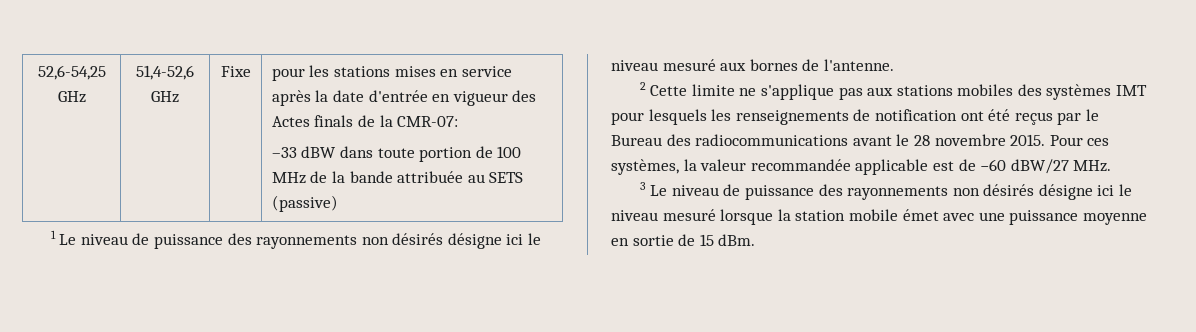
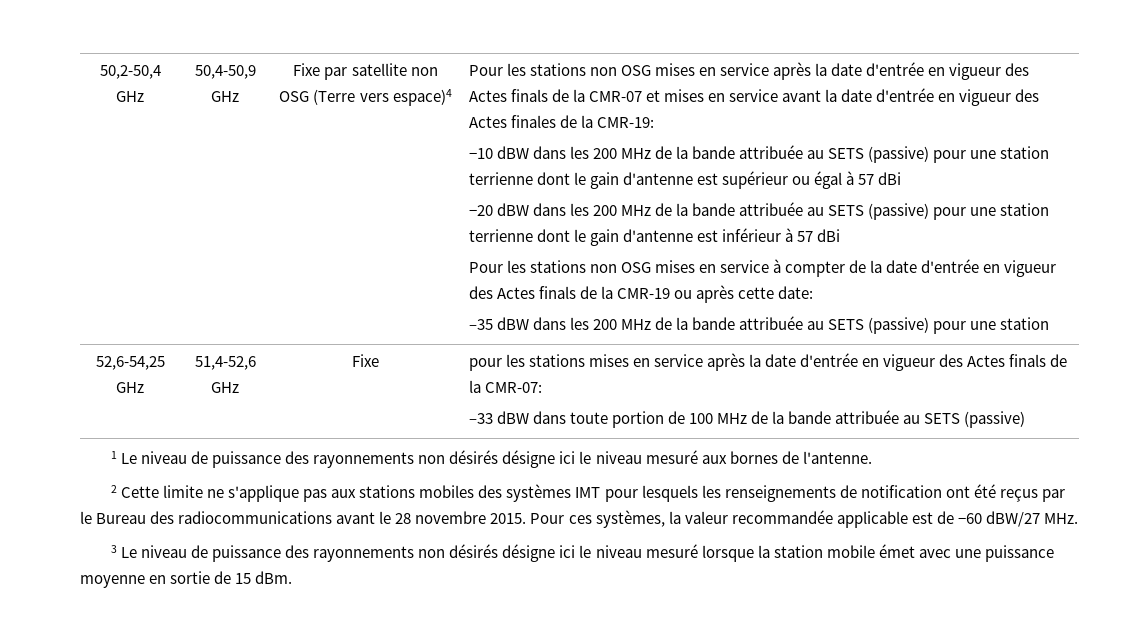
(37, 72) none -> [99,65,161,79] [116,91,144,102] [194,65,256,79] [211,91,239,102] [293,63,438,80] [279,89,452,106] [468,62,1030,80] [468,88,1040,106] [468,115,654,128] [468,145,1050,163] [468,171,902,189] [468,202,1050,220] [468,228,841,246] [468,259,1057,277] [468,285,814,303] [468,316,1050,334] 50,2-50,4 GHz | 50,4-50,9 GHz | Fixe par satellite non OSG (Terre vers espace)4 | Pour les stations non OSG mises en service après la date d'entrée en vigueur des Actes finals de la CMR-07 et mises en service avant la date d'entrée en vigueur des Actes finales de la CMR-19: // −10 dBW dans les 200 MHz de la bande attribuée au SETS (passive) pour une station terrienne dont le gain d'antenne est supérieur ou égal à 57 dBi // −20 dBW dans les 200 MHz de la bande attribuée au SETS (passive) pour une station terrienne dont le gain d'antenne est inférieur à 57 dBi // Pour les stations non OSG mises en service à compter de la date d'entrée en vigueur des Actes finals de la CMR-19 ou après cette date: // –35 dBW dans les 200 MHz de la bande attribuée au SETS (passive) pour une station //

